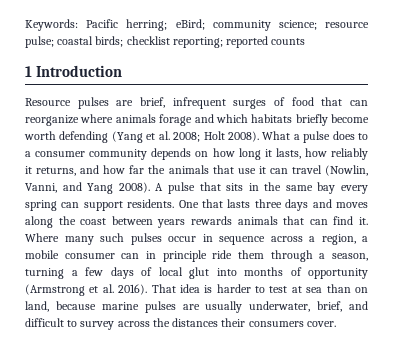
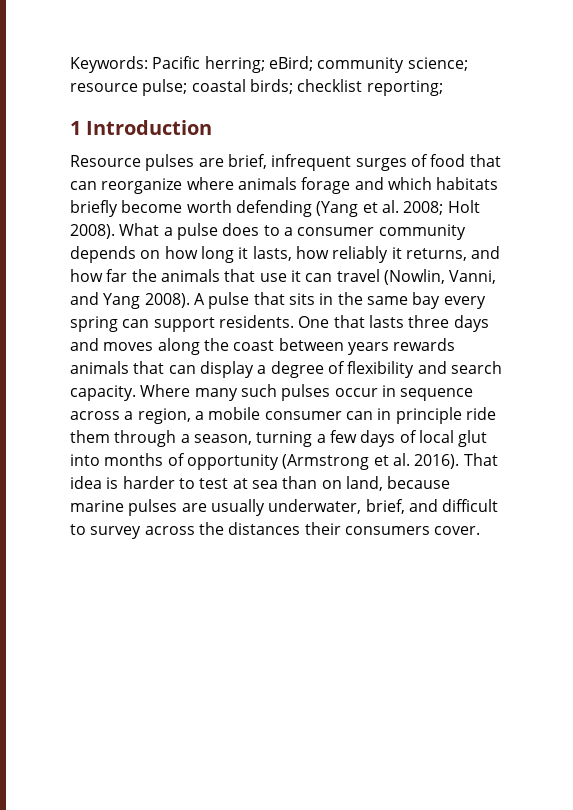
[226,36,306,48] reported counts -> (443, 88) none
[333,216,369,225] find it. -> [199,361,502,378] [70,385,136,401] display a degree of flexibility and search capacity.

